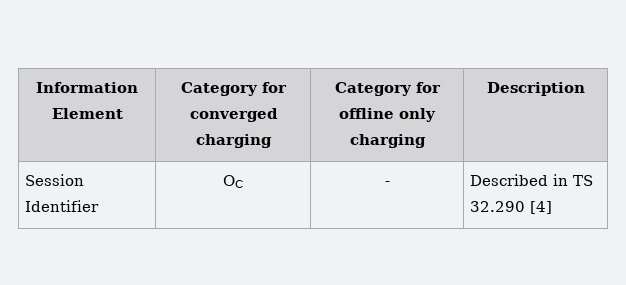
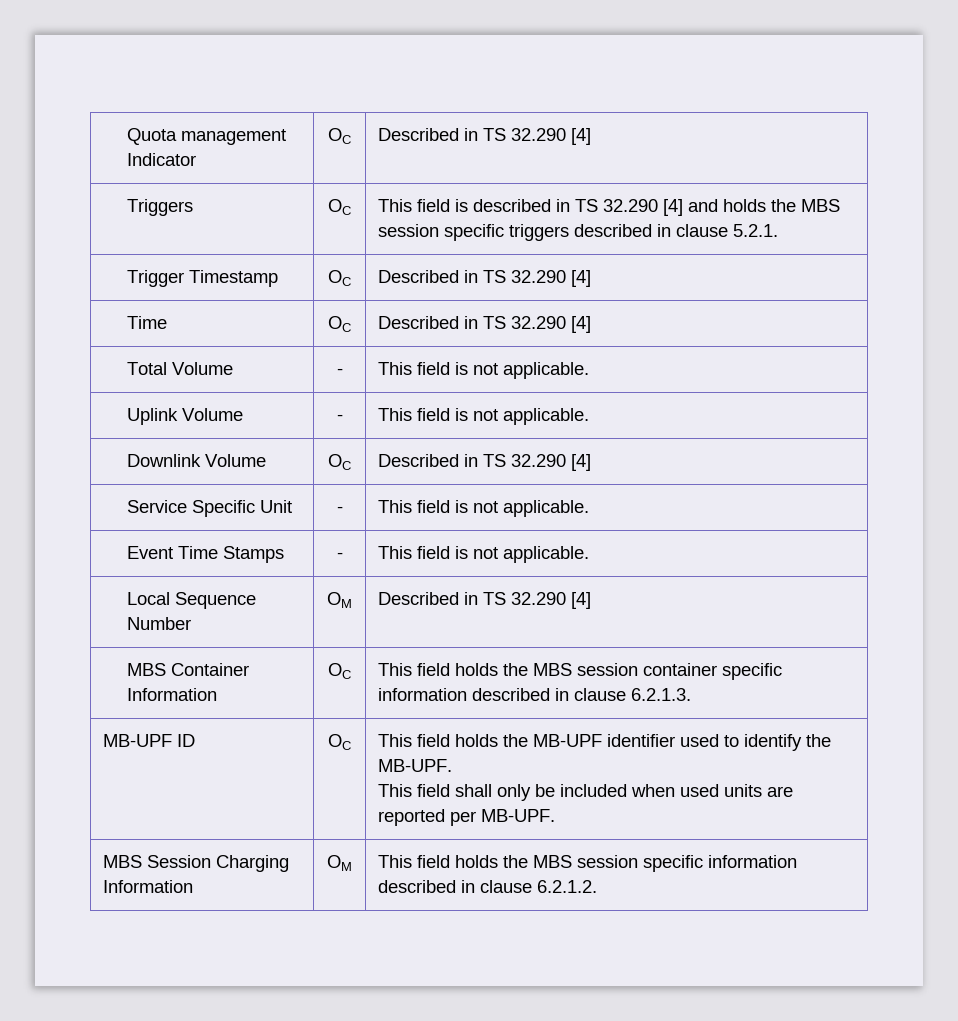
[36,82,138,93] [51,108,123,119] [180,82,287,96] [189,108,278,122] [195,134,272,148] [334,82,441,96] [339,108,436,122] [349,134,426,148] [486,82,585,96] [24,174,84,186] [24,200,99,212] [222,175,243,188] [384,181,390,186] [469,174,593,186] [469,201,552,214] Information Element | Category for converged charging | Category for offline only charging | Description // Session Identifier | OC | - | Described in TS 32.290 [4] -> [126,128,286,145] [126,153,196,166] [328,128,351,144] [378,128,592,145] [126,199,193,216] [328,199,351,215] [378,199,841,216] [378,224,779,241] [126,270,278,287] [328,270,351,286] [378,270,592,287] [126,316,167,329] [328,316,351,332] [378,316,592,333] [126,362,233,375] [336,368,343,375] [378,362,590,379] [126,408,243,425] [336,414,343,421] [378,408,590,425] [126,454,266,467] [328,454,351,470] [378,454,592,471] [126,500,292,517] [336,506,343,513] [378,500,590,517] [126,546,284,563] [336,552,343,559] [378,546,590,563] [126,592,256,609] [126,617,191,630] [327,592,352,608] [378,592,592,609] [126,663,249,676] [126,688,217,701] [328,663,351,679] [378,663,783,680] [378,688,692,701] [103,734,196,747] [328,734,351,750] [378,734,832,751] [378,759,453,772] [378,784,794,801] [378,809,556,826] [103,855,290,872] [103,880,194,893] [327,855,352,871] [378,855,798,872] [378,880,598,893] Quota management Indicator | OC | Described in TS 32.290 [4] // Triggers | OC | This field is described in TS 32.290 [4] and holds the MBS session specific triggers described in clause 5.2.1. // Trigger Timestamp | OC | Described in TS 32.290 [4] // Time | OC | Described in TS 32.290 [4] // Total Volume | - | This field is not applicable. // Uplink Volume | - | This field is not applicable. // Downlink Volume | OC | Described in TS 32.290 [4] // Service Specific Unit | - | This field is not applicable. // Event Time Stamps | - | This field is not applicable. // Local Sequence Number | OM | Described in TS 32.290 [4] // MBS Container Information | OC | This field holds the MBS session container specific information described in clause 6.2.1.3. // MB-UPF ID | OC | This field holds the MB-UPF identifier used to identify the MB-UPF. // This field shall only be included when used units are reported per MB-UPF. // MBS Session Charging Information | OM | This field holds the MBS session specific information described in clause 6.2.1.2.

